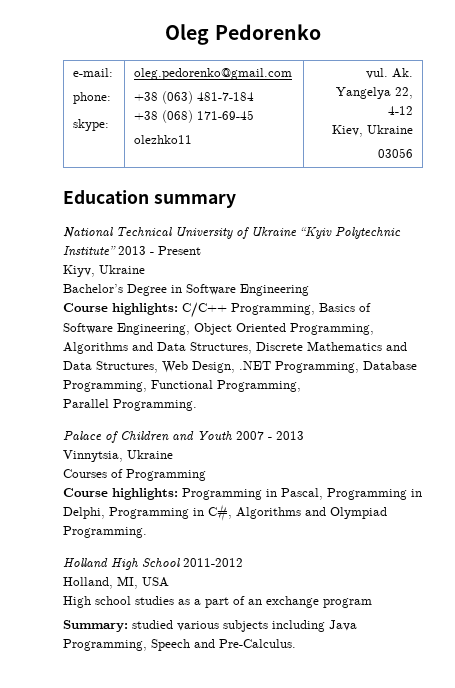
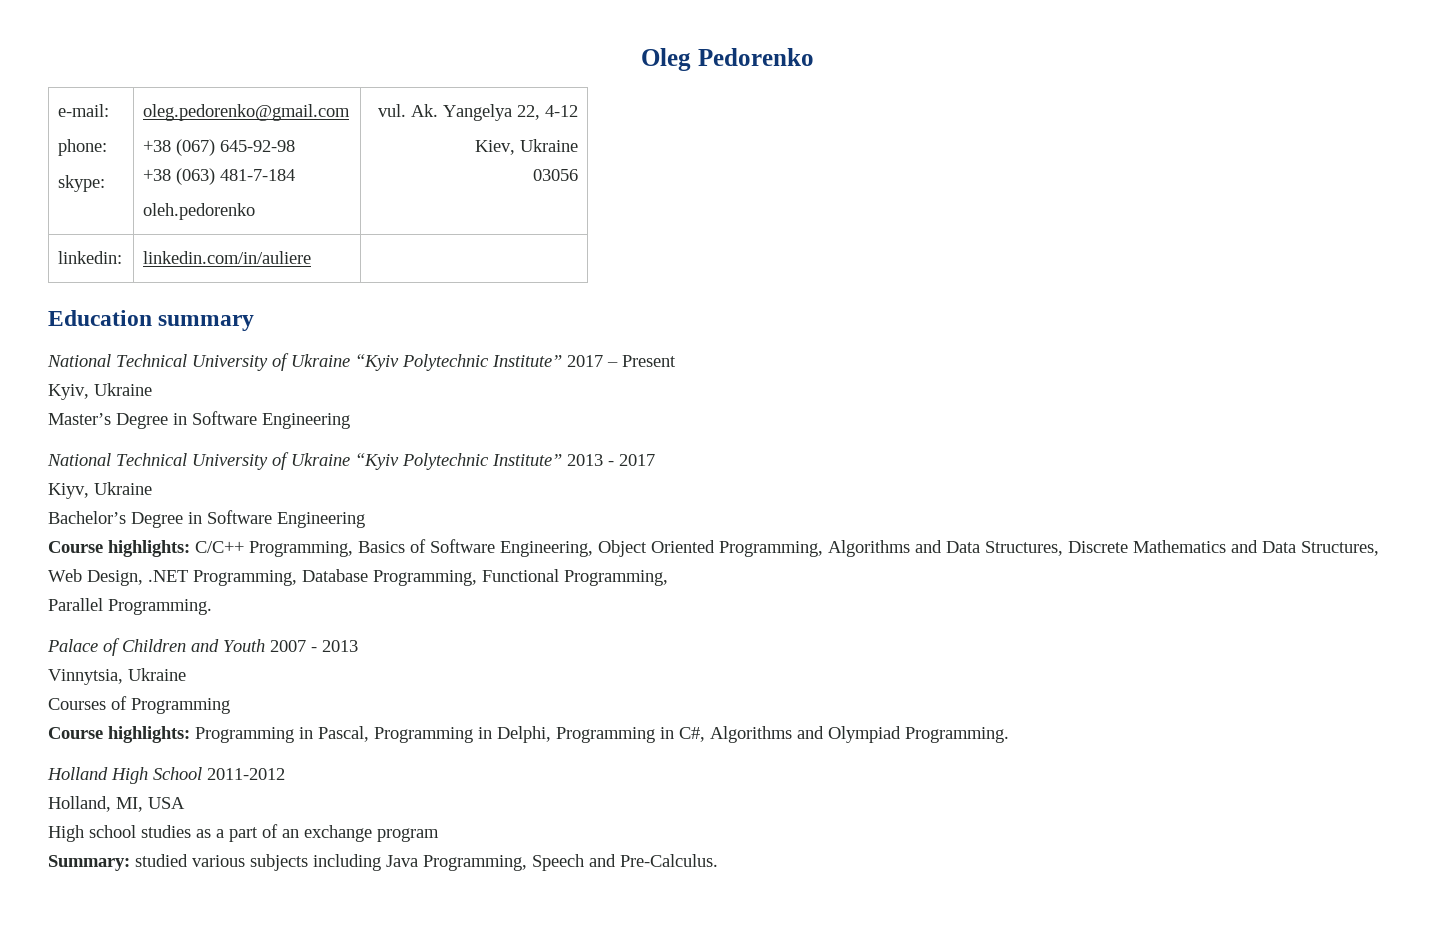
(293, 74) none -> [143,139,296,156] // +38 (067) 645-92-98
[134,110,255,123] [134,135,193,144] +38 (068) 171-69-45 // olezhko11 -> [143,203,256,220] oleh.pedorenko
(413, 153) none -> [58,251,123,264] [143,251,312,264] // linkedin: | linkedin.com/in/auliere |
(236, 201) none -> [47,353,676,371] [48,383,152,400] [48,411,350,429] // National Technical University of Ukraine “Kyiv Polytechnic Institute” 2017 – Present // Kyiv, Ukraine // Master’s Degree in Software Engineering
[158,246,201,255] Present -> [619,454,655,466] 2017

